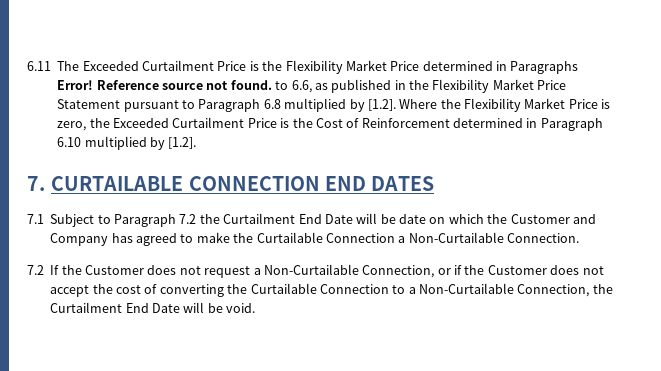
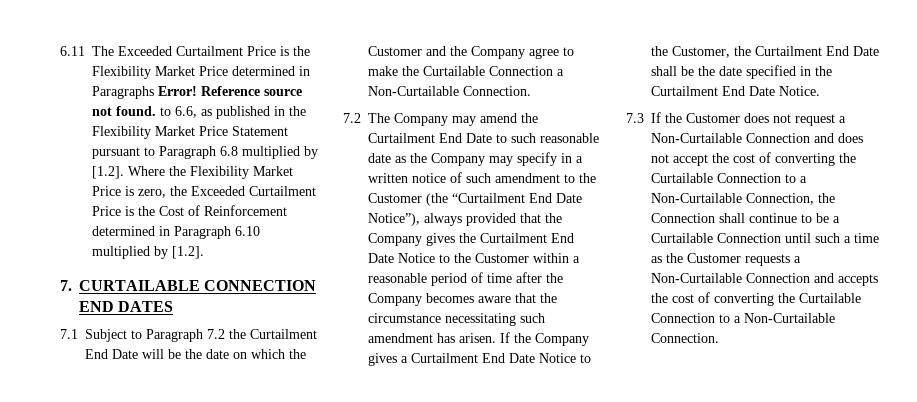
(396, 219) none -> [185,349,202,359] the
[50,233,177,246] Company has agreed -> [450,46,559,59] the Company agree
(44, 270) none -> [368,113,538,126] [368,133,599,143] [368,152,583,166] [368,172,596,183] [368,193,582,206] [368,213,562,226] [368,233,574,246] [368,253,580,263] [368,272,563,286] [368,293,557,306] [368,313,545,326] [368,332,589,346] [368,353,591,366] [651,46,879,58] [651,65,832,79] [651,86,820,96] [626,113,644,123] The Company may amend the Curtailment End Date to such reasonable date as the Company may specify in a written notice of such amendment to the Customer (the “Curtailment End Date Notice”), always provided that the Company gives the Curtailment End Date Notice to the Customer within a reasonable period of time after the Company becomes aware that the circumstance necessitating such amendment has arisen. If the Company gives a Curtailment End Date Notice to the Customer, the Curtailment End Date shall be the date specified in the Curtailment End Date Notice. // 7.3
[362,265,547,278] Connection, or if the Customer -> [746,133,834,143] Connection and
[50,302,256,313] Curtailment End Date will be void. -> [651,213,840,223] [651,233,879,243] [651,253,801,266] [651,273,878,286] [651,292,861,306] [651,313,835,323] [651,333,719,343] Connection shall continue to be a Curtailable Connection until such a time as the Customer requests a Non-Curtailable Connection and accepts the cost of converting the Curtailable Connection to a Non-Curtailable Connection.

